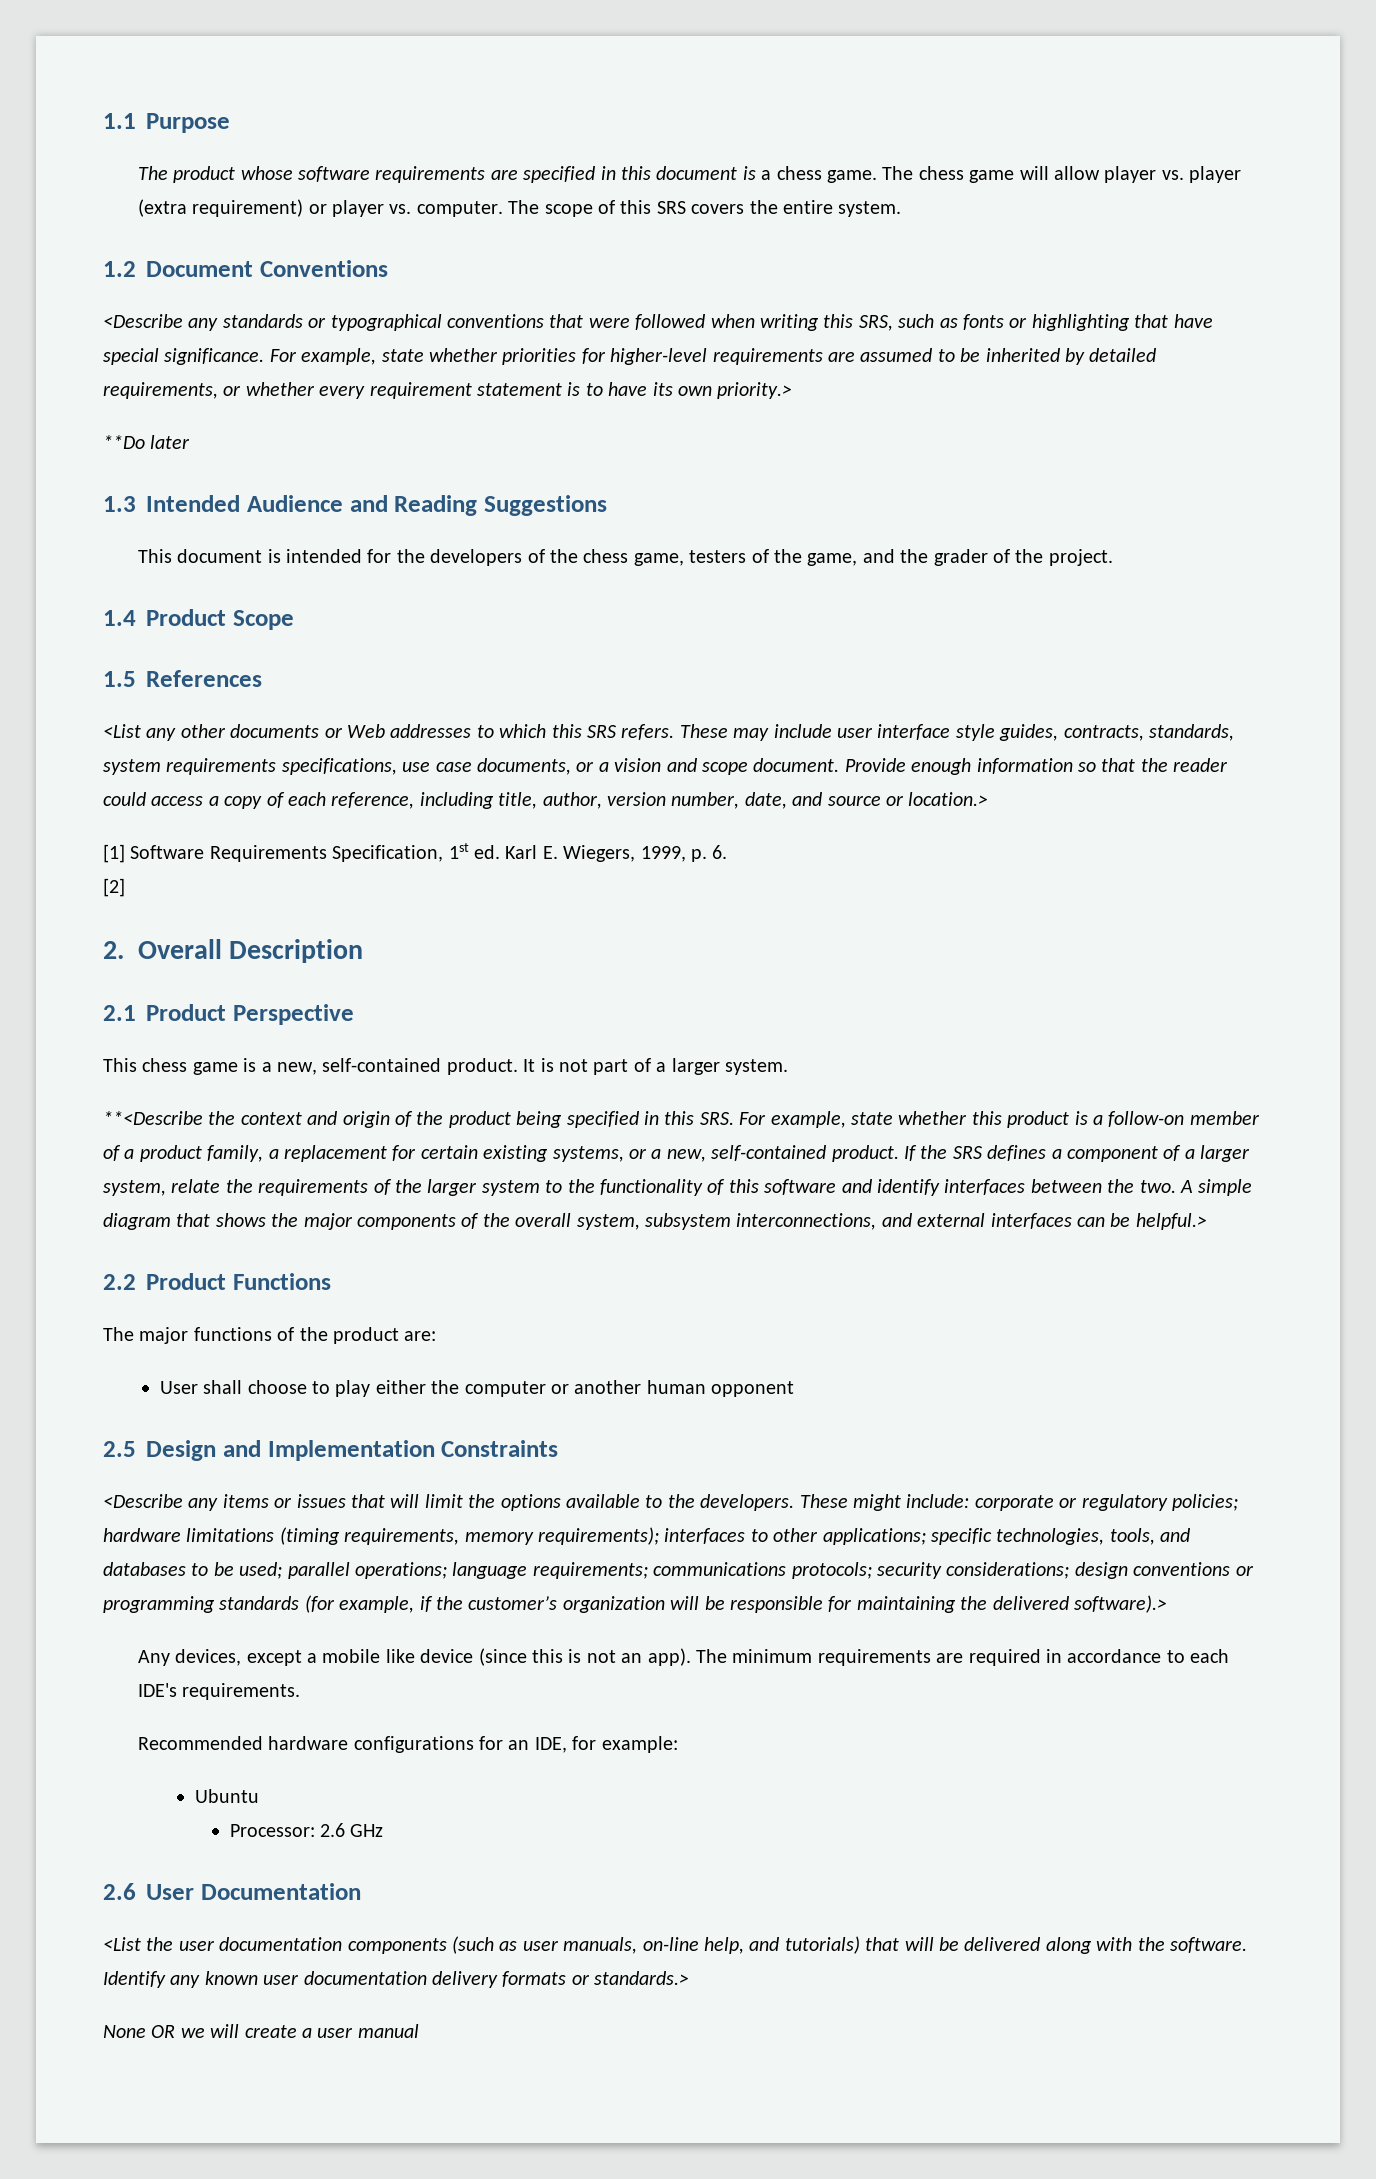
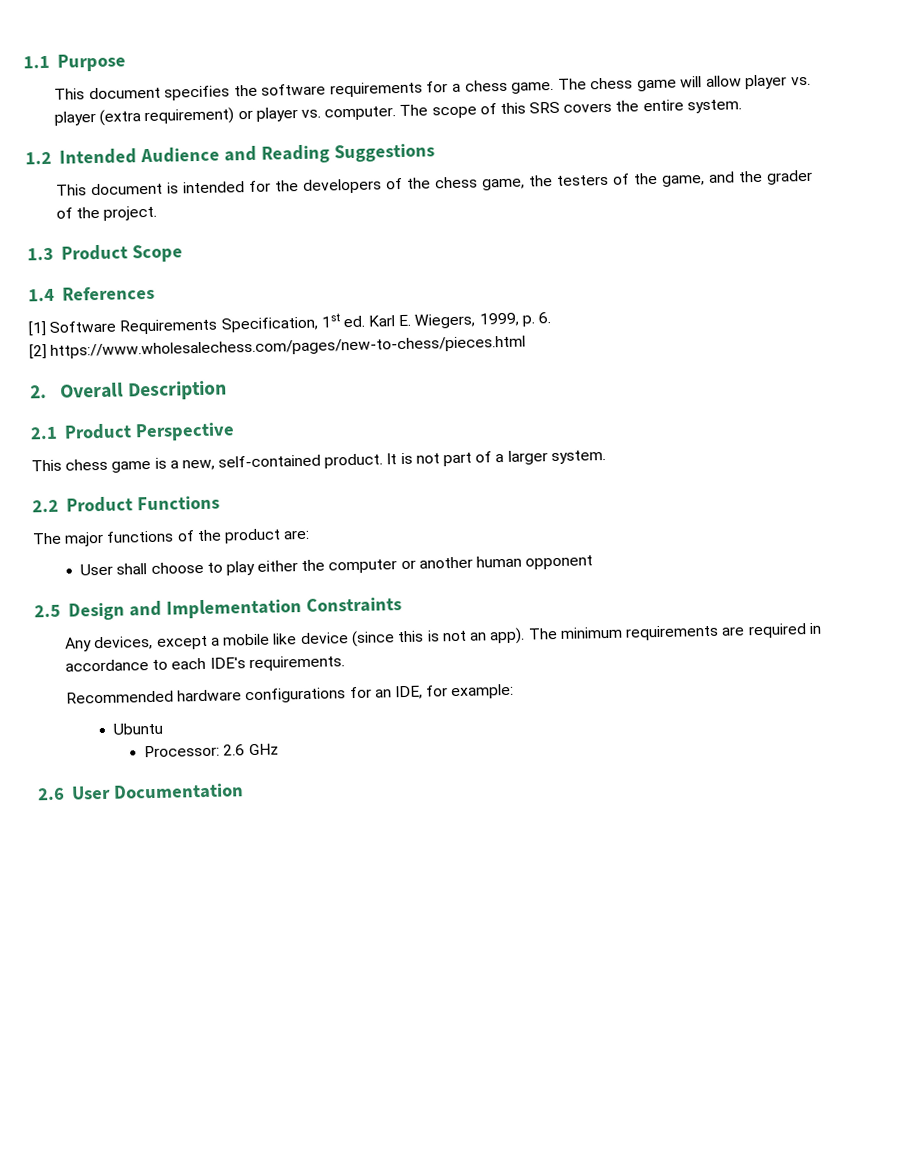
[137,166,756,183] The product whose software requirements are specified in this document is -> [54,81,449,101] This document specifies the software requirements for
[146,260,388,277] [103,314,1213,331] [103,348,1157,365] [103,382,793,399] [103,435,191,449] [103,496,136,512] Document Conventions // <Describe any standards or typographical conventions that were followed when writing this SRS, such as fonts or highlighting that have special significance. For example, state whether priorities for higher-level requirements are assumed to be inherited by detailed requirements, or whether every requirement statement is to have its own priority.> // **Do later // 1.3 -> (52, 158) none
(684, 559) none -> [528,174,554,187] the
[103,610,136,626] 1.4 -> [27,247,54,261] 1.3
[103,671,136,687] 1.5 -> [28,288,55,302] 1.4
[103,724,1234,741] [103,758,1229,775] [103,792,989,809] // <List any other documents or Web addresses to which this SRS refers. These may include user interface style guides, contracts, standards, system requirements specifications, use case documents, or a vision and scope document. Provide enough information so that the reader could access a copy of each reference, including title, author, version number, date, and source or location.> -> (155, 293) none
(125, 887) none -> [50,335,527,359] https://www.wholesalechess.com/pages/new-to-chess/pieces.html
[103,1111,1260,1128] [103,1145,1251,1162] [103,1179,1253,1196] [103,1213,1207,1230] // **<Describe the context and origin of the product being specified in this SRS. For example, state whether this product is a follow-on member of a product family, a replacement for certain existing systems, or a new, self-contained product. If the SRS defines a component of a larger system, relate the requirements of the larger system to the functionality of this software and identify interfaces between the two. A simple diagram that shows the major components of the overall system, subsystem interconnections, and external interfaces can be helpful.> -> (606, 457) none
[103,1494,1238,1511] [103,1527,1191,1545] [103,1562,1254,1579] [103,1595,1167,1613] // <Describe any items or issues that will limit the options available to the developers. These might include: corporate or regulatory policies; hardware limitations (timing requirements, memory requirements); interfaces to other applications; specific technologies, tools, and databases to be used; parallel operations; language requirements; communications protocols; security considerations; design conventions or programming standards (for example, if the customer’s organization will be responsible for maintaining the delivered software).> -> (402, 605) none
[103,1936,1247,1954] [103,1971,690,1988] [103,2024,419,2038] // <List the user documentation components (such as user manuals, on-line help, and tutorials) that will be delivered along with the software. Identify any known user documentation delivery formats or standards.> // None OR we will create a user manual -> (244, 791) none

